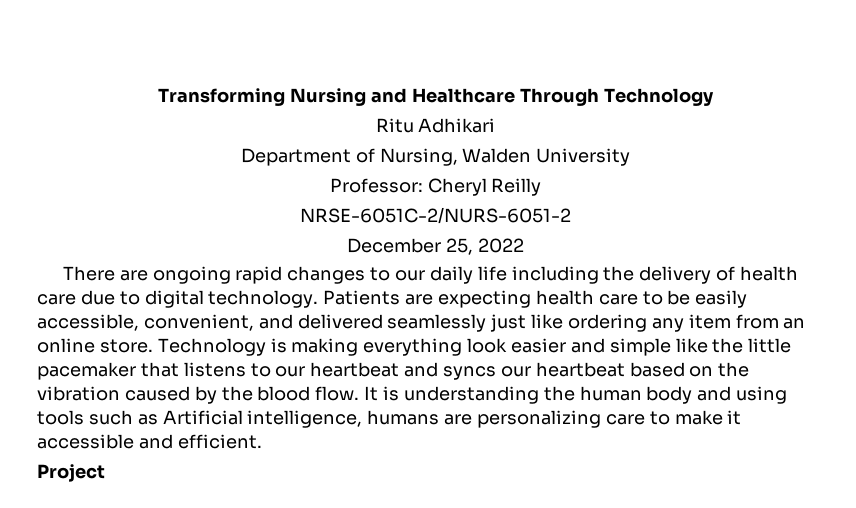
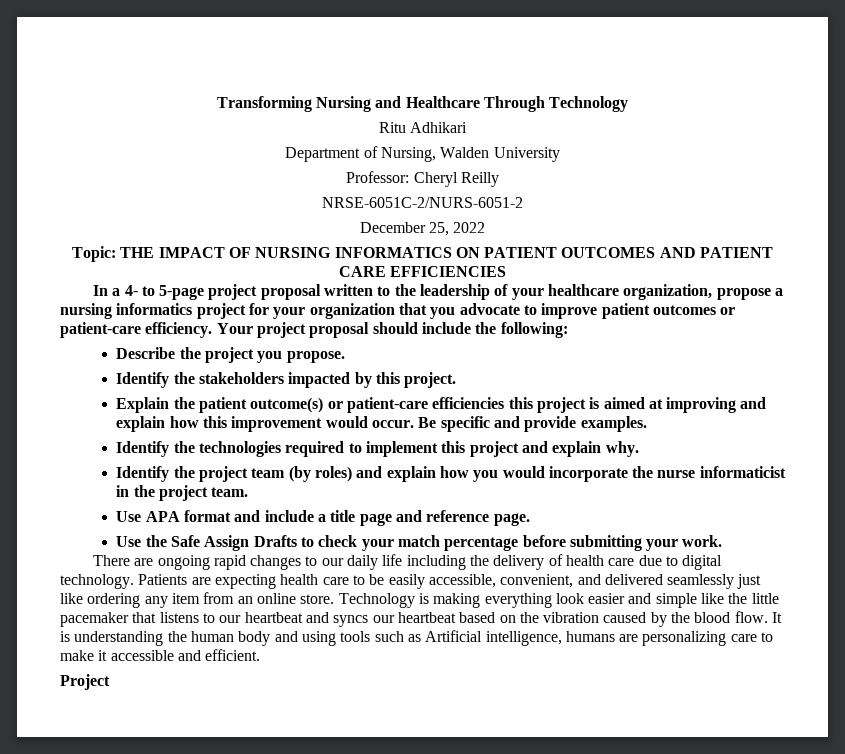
(524, 245) none -> [71,246,774,262] [338,266,507,277] [92,284,783,300] [60,303,736,319] [60,322,568,338] [116,347,345,363] [116,372,457,388] [116,397,767,413] [116,416,647,432] [116,441,639,457] [116,466,786,482] [116,485,249,501] [116,510,530,526] [116,535,723,551] // Topic: THE IMPACT OF NURSING INFORMATICS ON PATIENT OUTCOMES AND PATIENT CARE EFFICIENCIES // In a 4- to 5-page project proposal written to the leadership of your healthcare organization, propose a nursing informatics project for your organization that you advocate to improve patient outcomes or patient-care efficiency. Your project proposal should include the following: // Describe the project you propose. // Identify the stakeholders impacted by this project. // Explain the patient outcome(s) or patient-care efficiencies this project is aimed at improving and explain how this improvement would occur. Be specific and provide examples. // Identify the technologies required to implement this project and explain why. // Identify the project team (by roles) and explain how you would incorporate the nurse informaticist in the project team. // Use APA format and include a title page and reference page. // Use the Safe Assign Drafts to check your match percentage before submitting your work.

